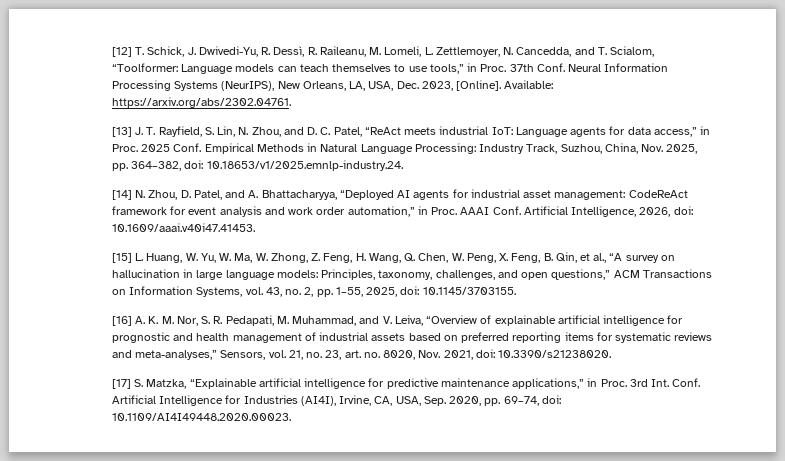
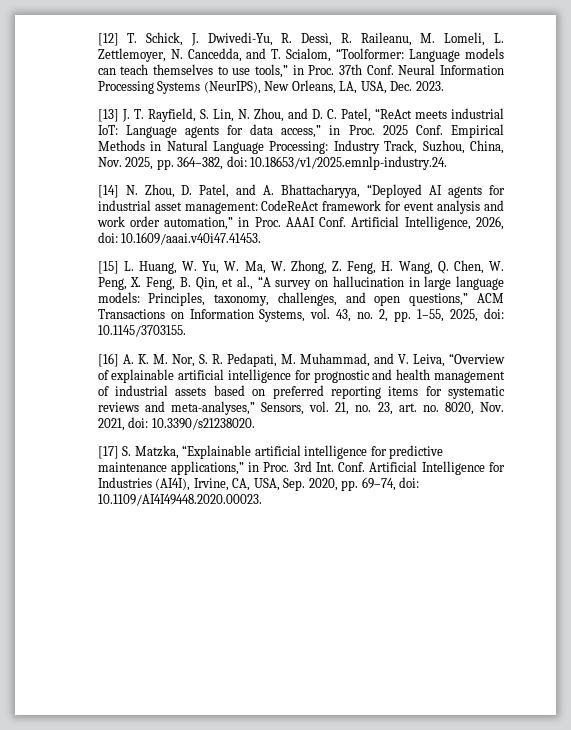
[421,80,554,91] [111,97,291,108] 2023, [Online]. Available: https://arxiv.org/abs/2302.04761. -> [415,81,444,91] 2023.

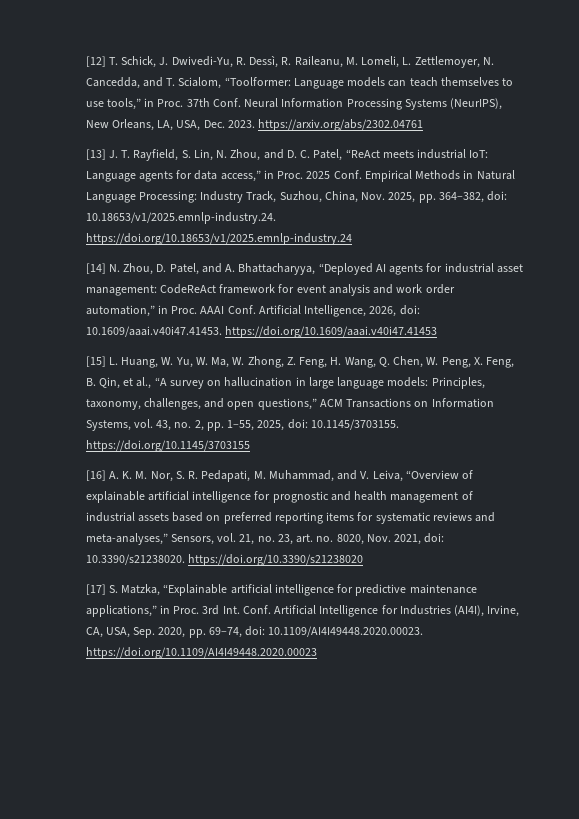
(444, 86) none -> [258,119,424,131] https://arxiv.org/abs/2302.04761
(448, 163) none -> [85,233,352,245] https://doi.org/10.18653/v1/2025.emnlp-industry.24
(262, 238) none -> [225,326,438,338] https://doi.org/10.1609/aaai.v40i47.41453
(186, 331) none -> [85,440,250,452] https://doi.org/10.1145/3703155
(255, 424) none -> [188,554,364,566] https://doi.org/10.3390/s21238020
(262, 500) none -> [85,647,317,659] https://doi.org/10.1109/AI4I49448.2020.00023

